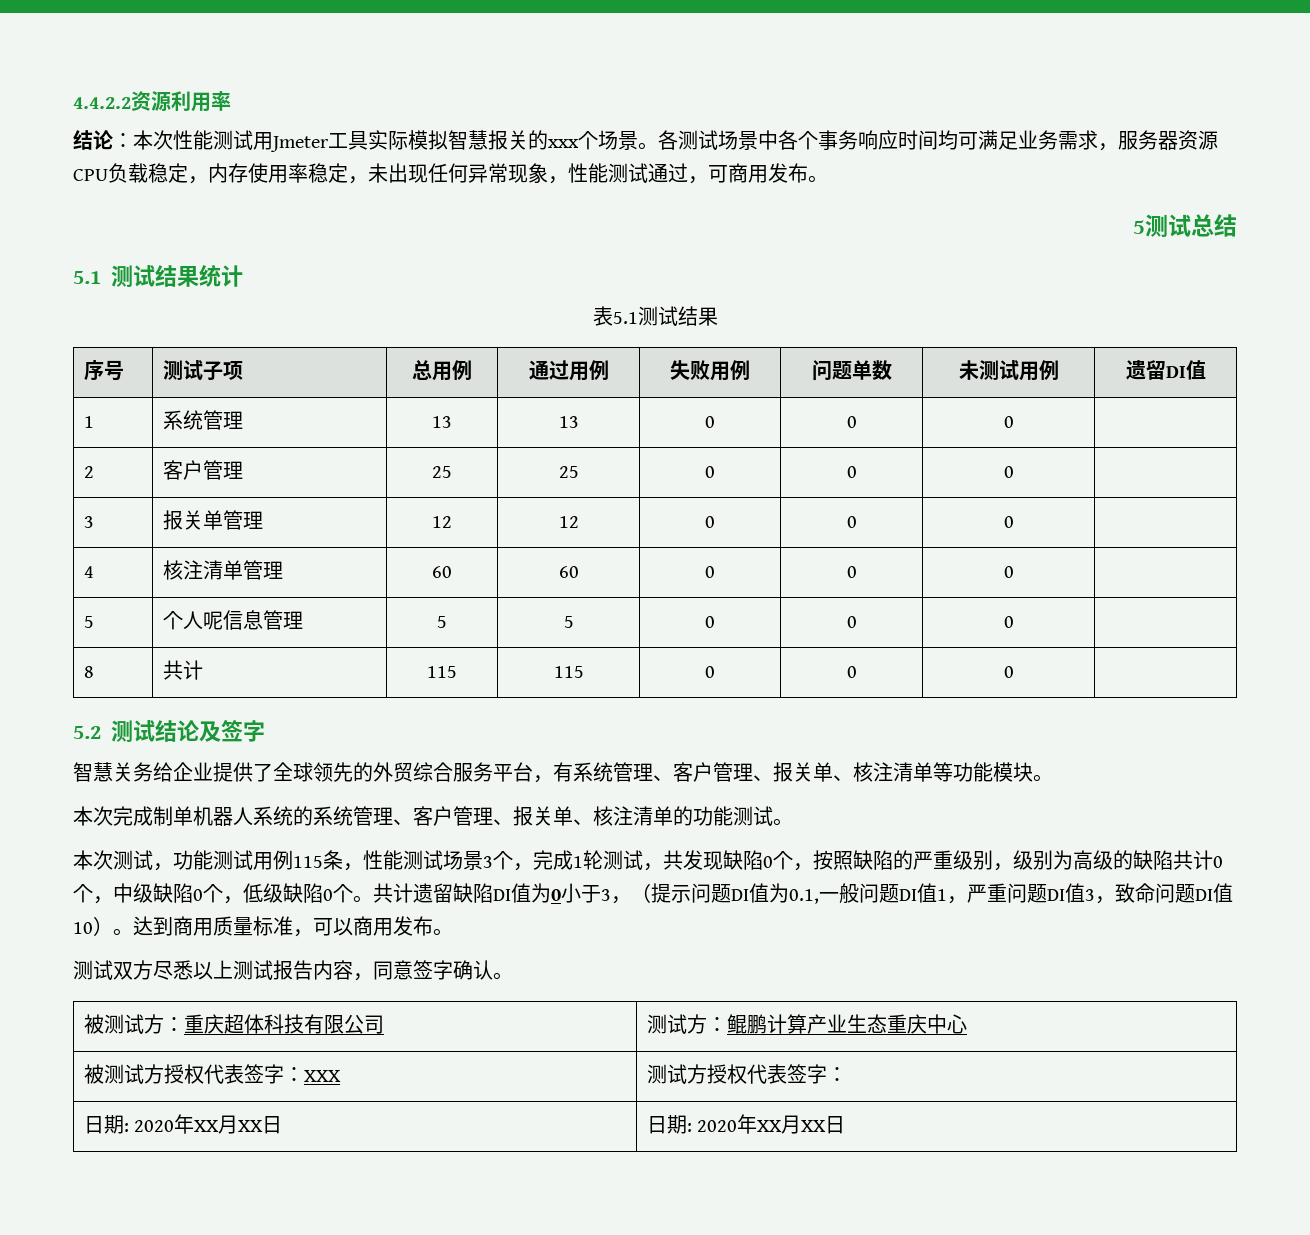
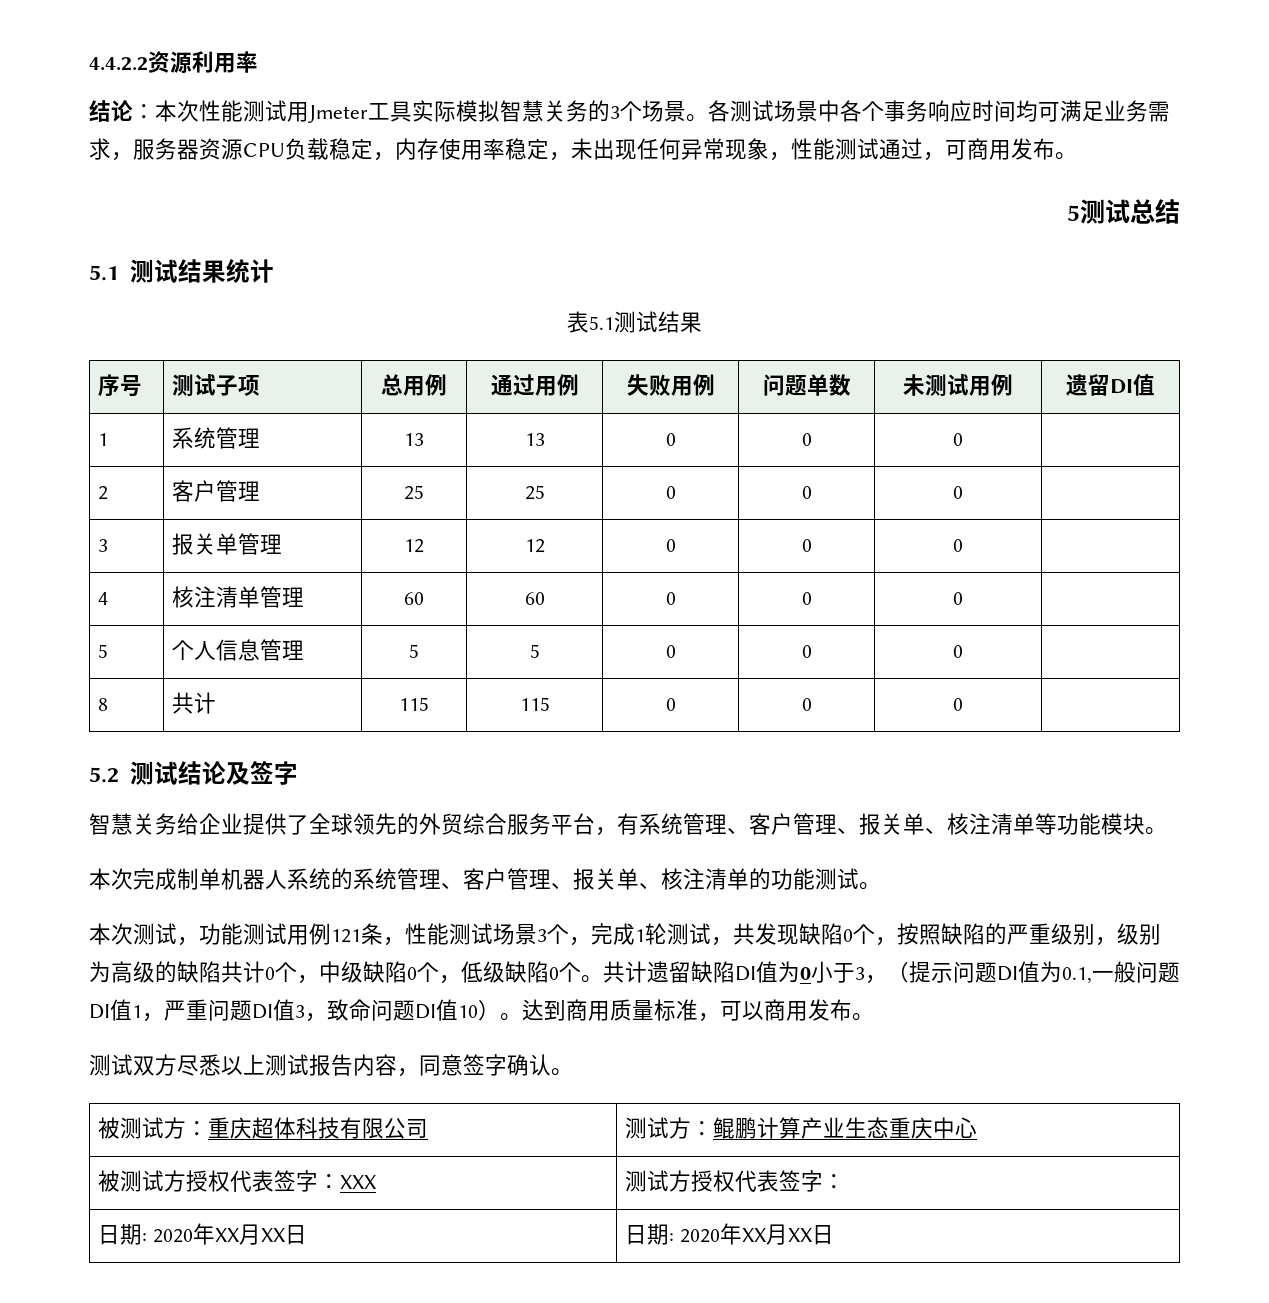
[488,130,579,150] 报关的xxx -> [544,100,620,122] 关务的3
[202,611,223,630] 呢 -> (217, 650) none
[293,856,323,868] 115 -> [331,929,361,943] 121

